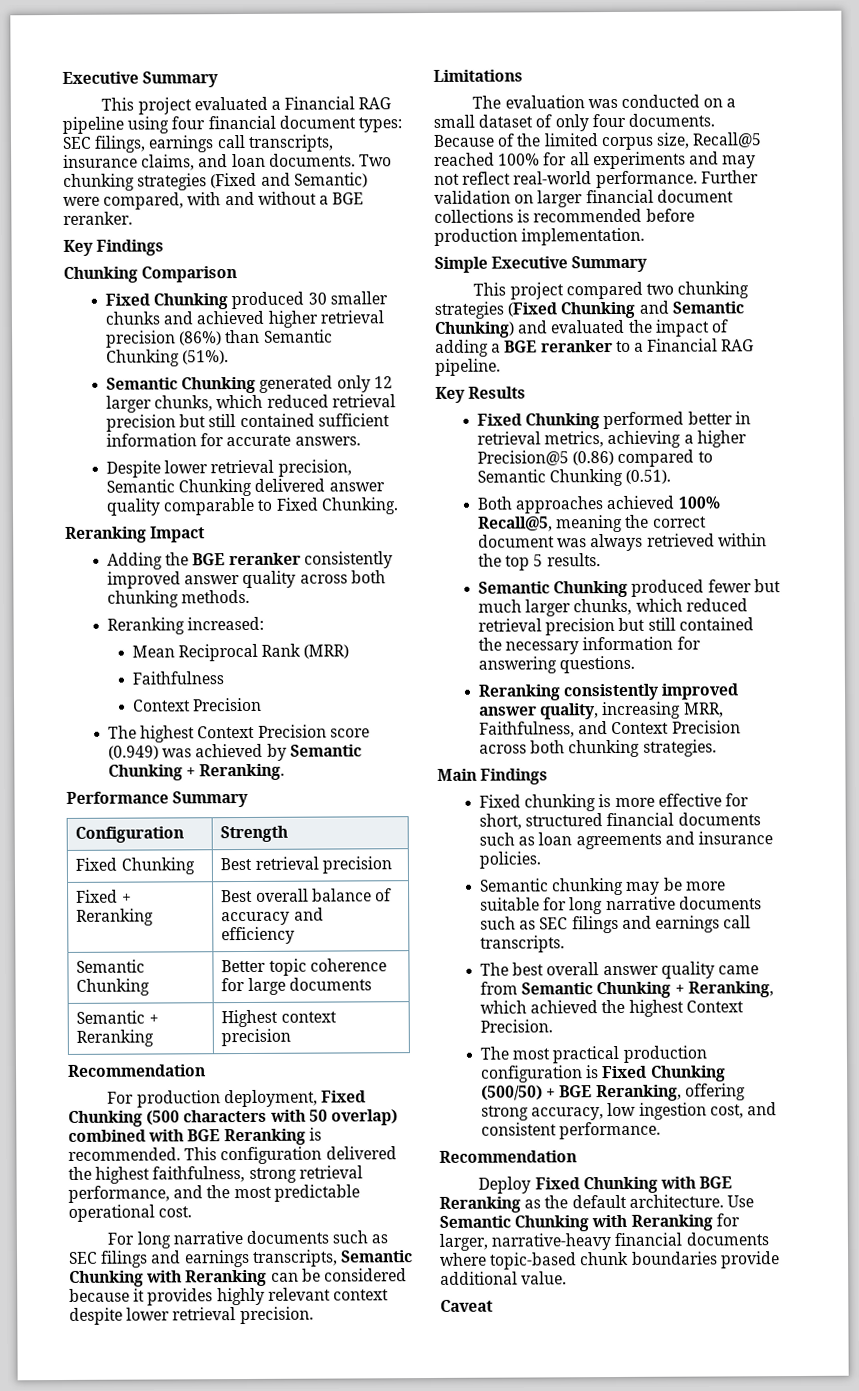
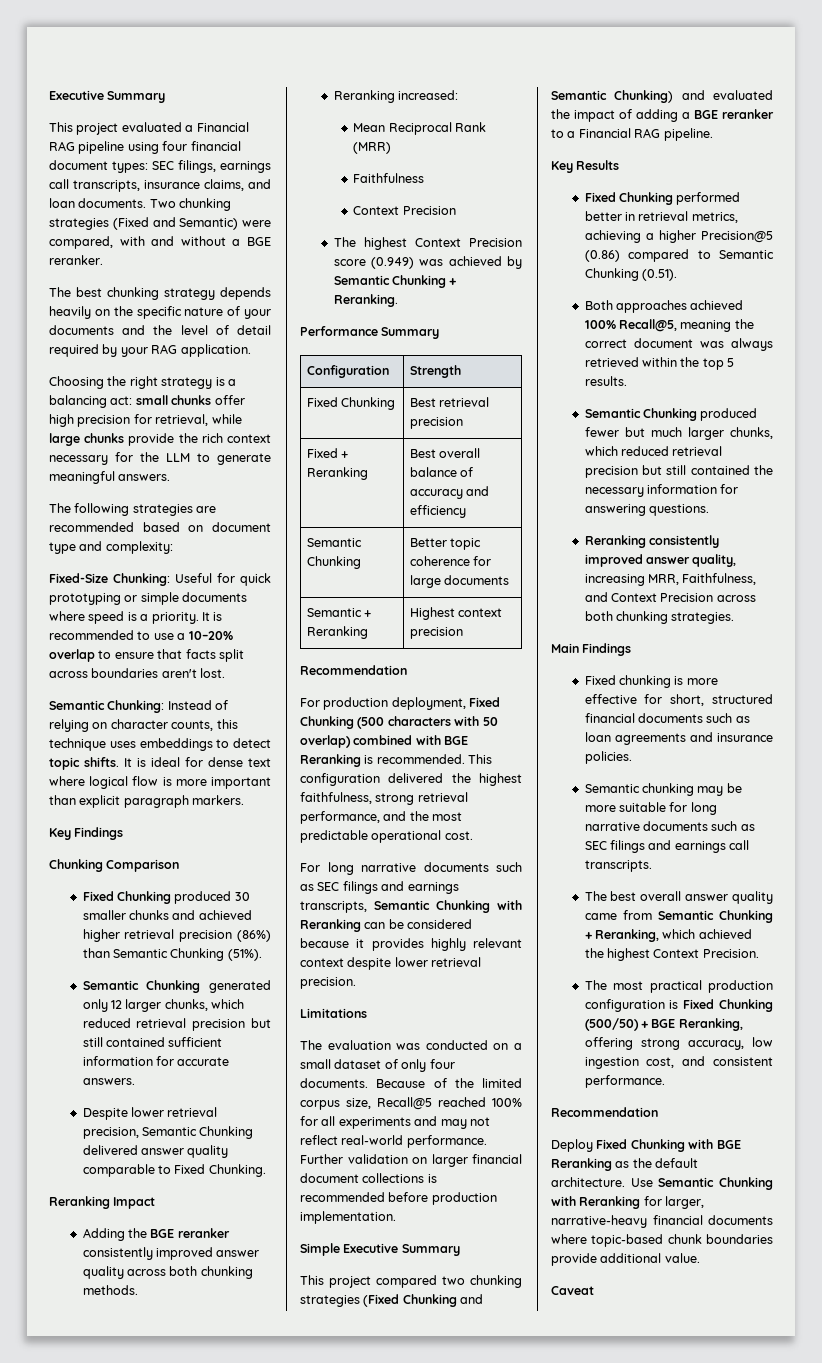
(133, 218) none -> [49,287,271,300] [49,306,271,319] [49,325,271,335] [49,344,251,357] [49,376,236,389] [49,395,245,408] [49,414,242,427] [49,433,271,446] [49,452,271,465] [49,471,171,484] [49,503,217,516] [49,522,271,532] [49,541,173,554] [49,573,271,586] [49,592,248,605] [49,611,223,624] [49,630,233,640] [49,649,244,662] [49,668,226,678] [49,700,229,713] [49,719,238,732] [49,738,271,751] [49,757,271,770] [49,776,271,789] [49,795,245,808] // The best chunking strategy depends heavily on the specific nature of your documents and the level of detail required by your RAG application. // Choosing the right strategy is a balancing act: small chunks offer high precision for retrieval, while large chunks provide the rich context necessary for the LLM to generate meaningful answers. // The following strategies are recommended based on document type and complexity: // Fixed-Size Chunking: Useful for quick prototyping or simple documents where speed is a priority. It is recommended to use a 10–20% overlap to ensure that facts split across boundaries aren't lost. // Semantic Chunking: Instead of relying on character counts, this technique uses embeddings to detect topic shifts. It is ideal for dense text where logical flow is more important than explicit paragraph markers.

